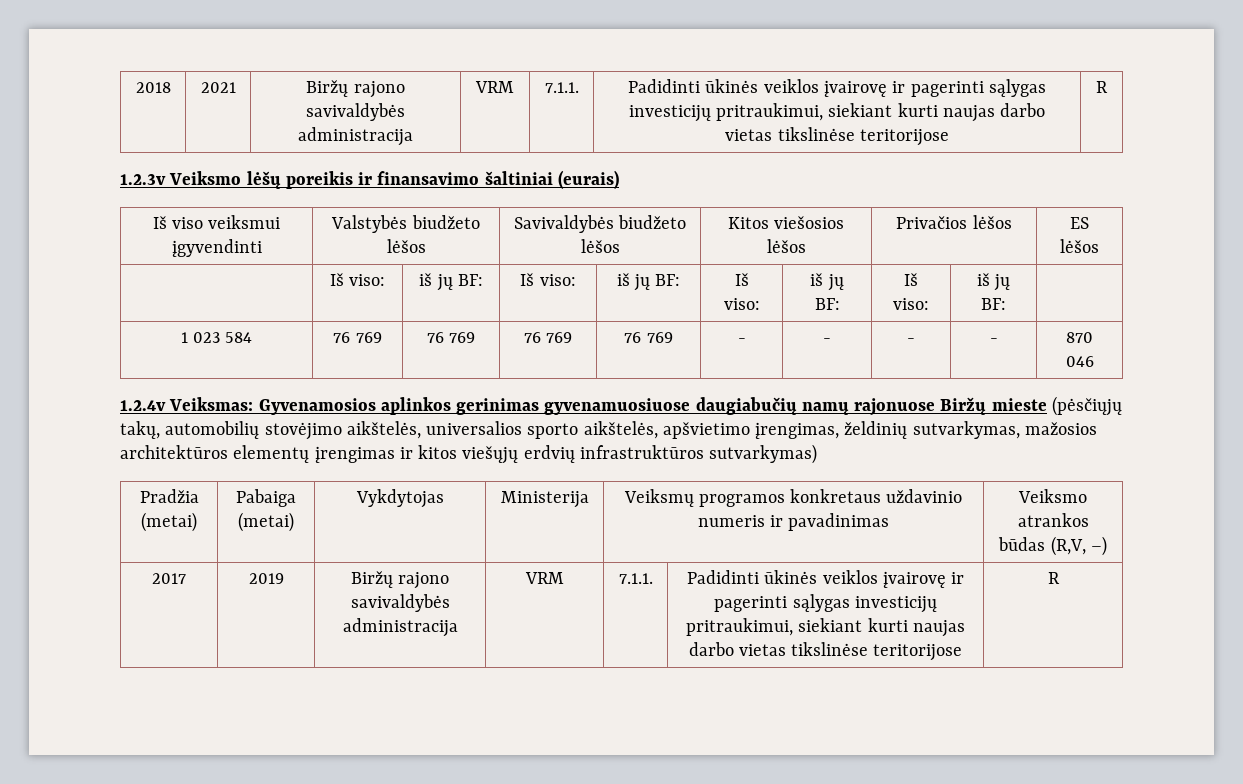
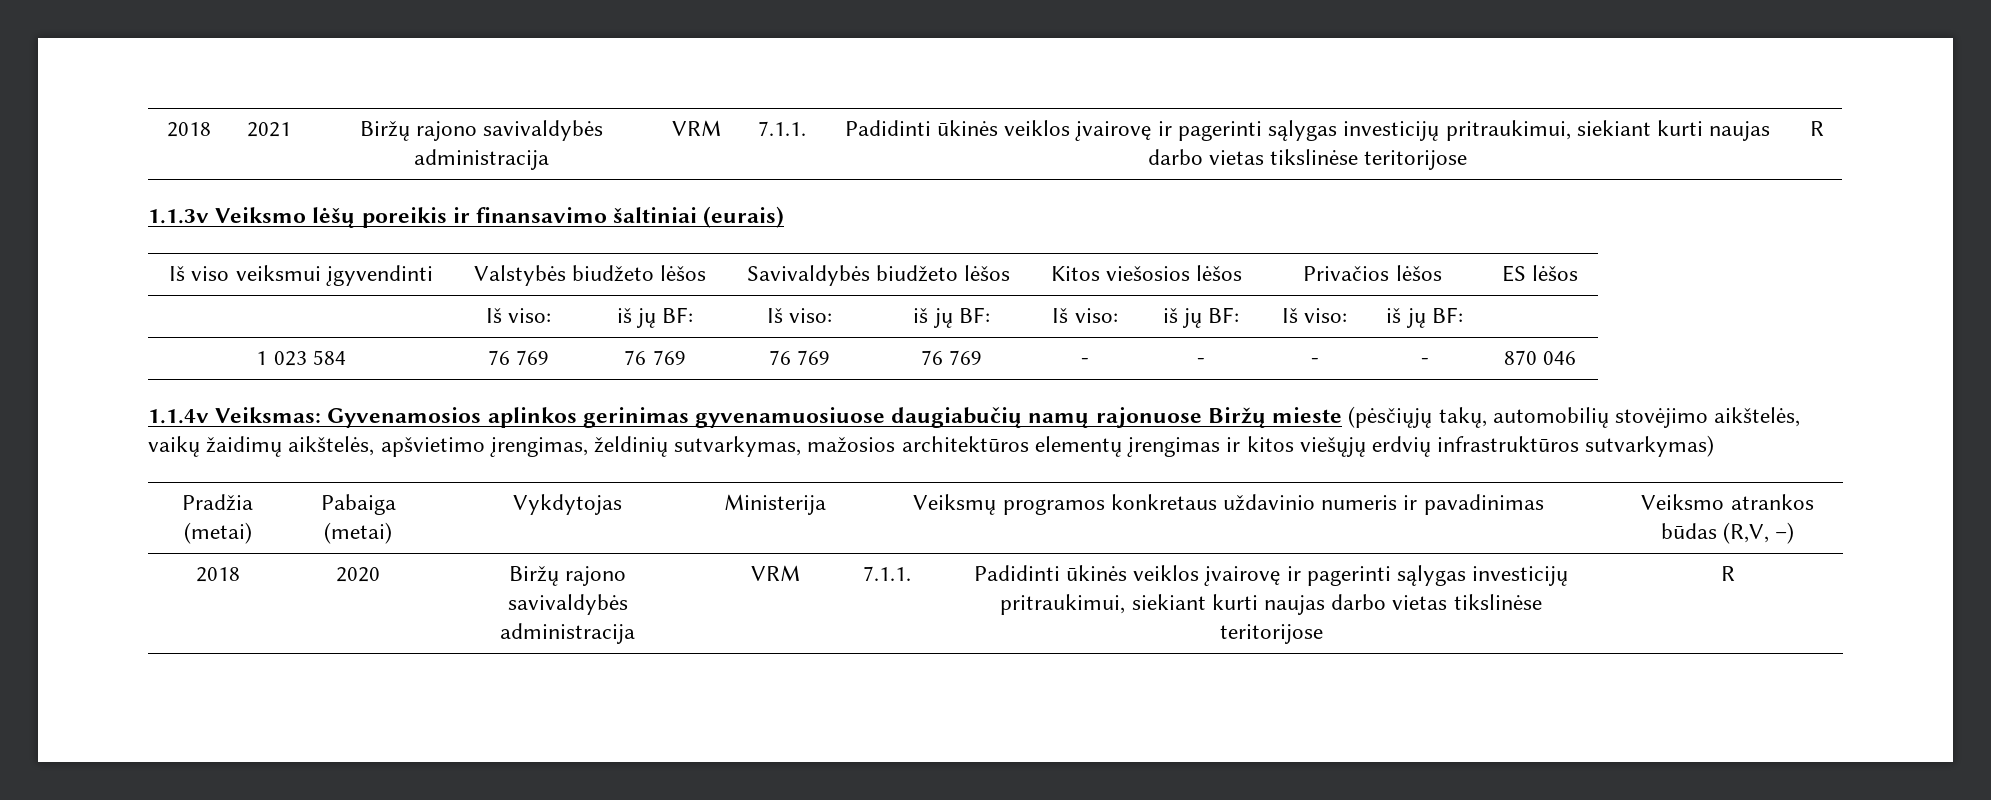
[120,174,166,185] 1.2.3v -> [148,209,209,224] 1.1.3v
[120,400,166,411] 1.2.4v -> [148,409,209,424] 1.1.4v
[426,421,579,439] universalios sporto -> [148,436,283,457] vaikų žaidimų
[152,573,186,584] [248,573,284,584] 2017 | 2019 -> [195,567,240,582] [336,567,380,582] 2018 | 2020

